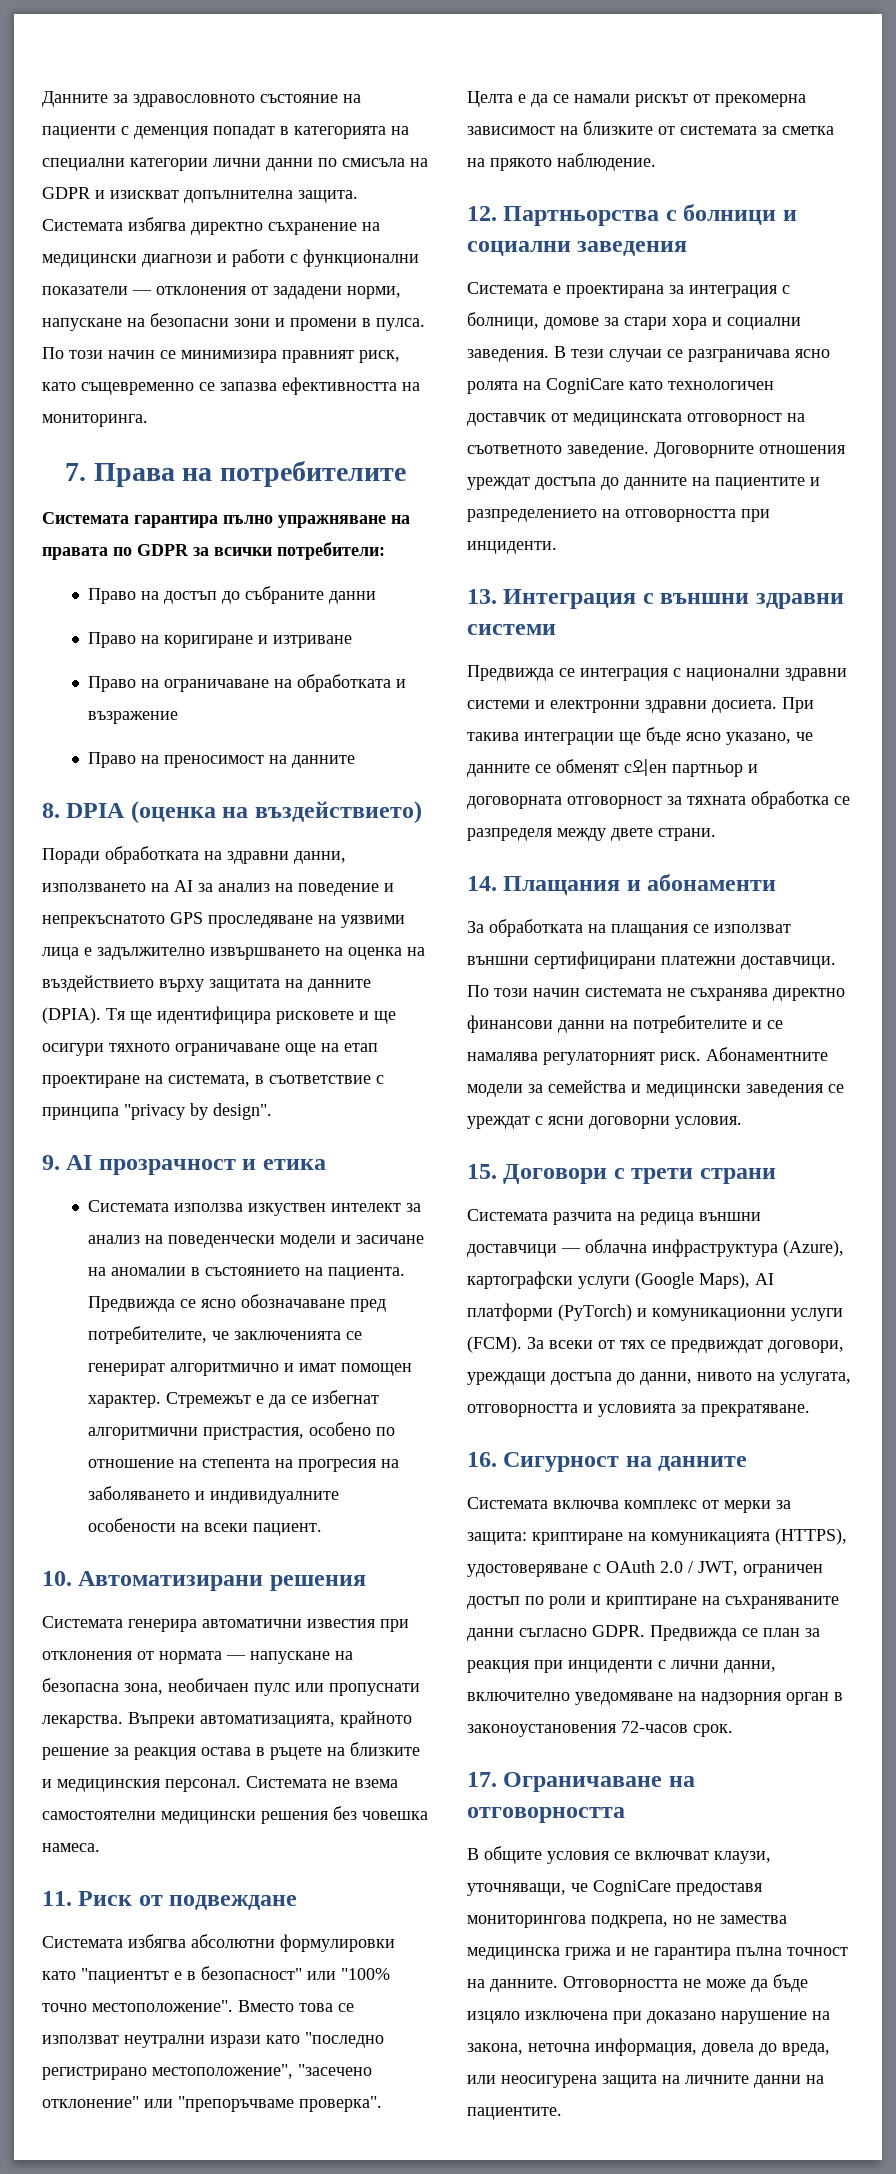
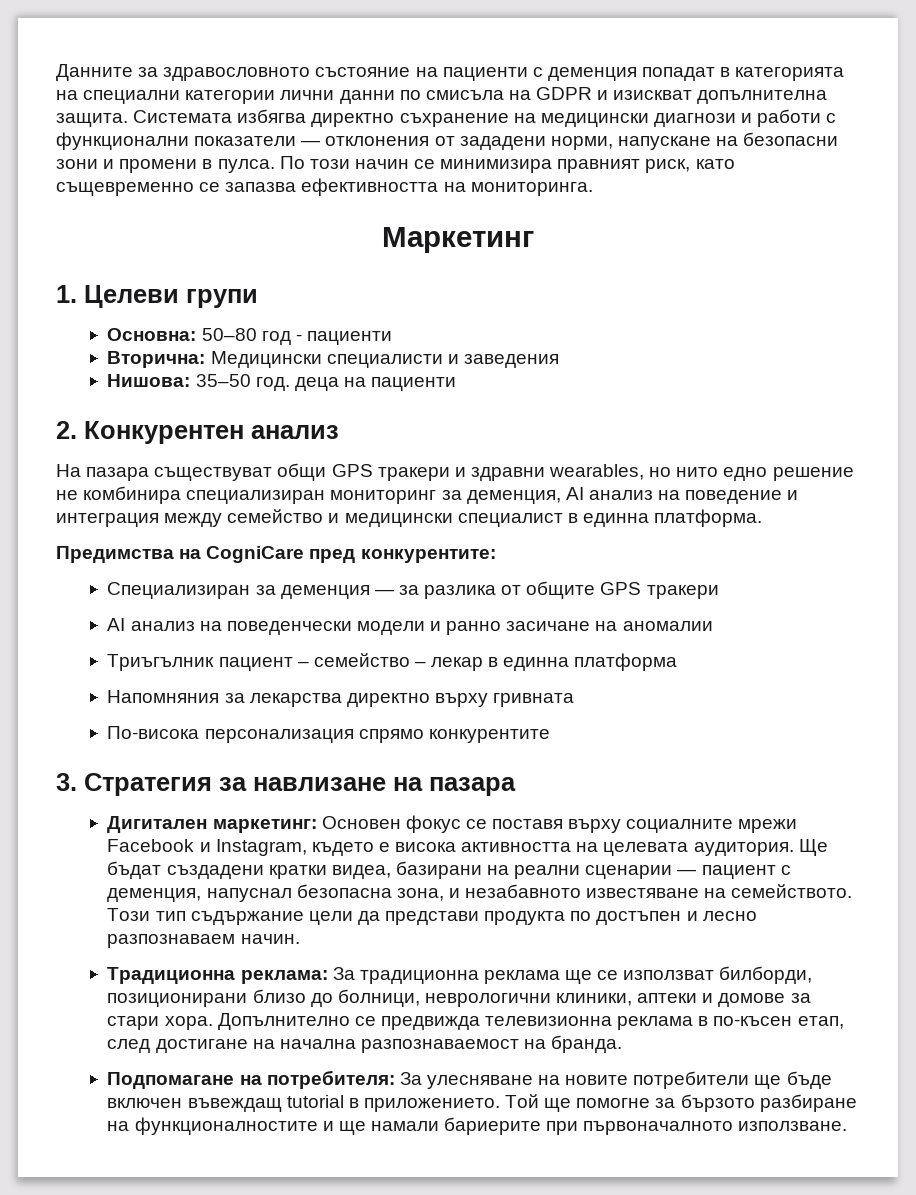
[65,461,406,487] [42,512,410,528] [42,542,385,560] [88,586,377,604] [88,632,353,648] [88,674,407,692] [88,711,179,724] [88,752,356,768] [42,801,422,824] [42,846,346,864] [42,880,394,896] [42,912,405,928] [42,947,425,960] [42,975,371,992] [42,1006,396,1024] [42,1043,378,1056] [42,1075,384,1088] [42,1103,272,1120] [42,1155,326,1175] [88,1200,422,1216] 7. Права на потребителите // Системата гарантира пълно упражняване на правата по GDPR за всички потребители: // Право на достъп до събраните данни // Право на коригиране и изтриване // Право на ограничаване на обработката и възражение // Право на преносимост на данните // 8. DPIA (оценка на въздействието) // Поради обработката на здравни данни, използването на AI за анализ на поведение и непрекъснатото GPS проследяване на уязвими лица е задължително извършването на оценка на въздействието върху защитата на данните (DPIA). Тя ще идентифицира рисковете и ще осигури тяхното ограничаване още на етап проектиране на системата, в съответствие с принципа "privacy by design". // 9. AI прозрачност и етика // Системата използва изкуствен интелект за -> [382,227,534,253] [56,285,258,308] [107,328,392,345] [107,351,559,368] [107,374,457,391] [56,421,339,444] [56,463,854,481] [56,486,799,504] [56,509,763,527] [56,546,496,563] [107,581,719,599] [107,618,126,631] Маркетинг // 1. Целеви групи // Основна: 50–80 год - пациенти // Вторична: Медицински специалисти и заведения // Нишова: 35–50 год. деца на пациенти // 2. Конкурентен анализ // На пазара съществуват общи GPS тракери и здравни wearables, но нито едно решение не комбинира специализиран мониторинг за деменция, AI анализ на поведение и интеграция между семейство и медицински специалист в единна платформа. // Предимства на CogniCare пред конкурентите: // Специализиран за деменция — за разлика от общите GPS тракери // AI
(352, 1239) none -> [446,621,502,635] ранно
[191,1267,406,1280] [88,1294,387,1312] [88,1326,363,1344] [88,1363,413,1376] [88,1390,380,1408] [88,1422,396,1440] [88,1459,400,1472] [88,1486,340,1504] [88,1518,323,1536] [42,1571,366,1591] [42,1616,409,1632] [42,1651,353,1664] [42,1678,420,1696] [42,1711,412,1728] [42,1742,420,1760] [42,1776,398,1792] [42,1806,428,1824] [42,1843,100,1852] [42,1891,298,1910] [42,1934,395,1952] [42,1966,390,1984] [42,2000,354,2012] [42,2032,384,2048] [42,2064,372,2080] [42,2096,382,2112] [467,91,806,107] [467,121,834,135] [467,153,656,171] [467,204,797,226] [467,241,688,256] [467,282,790,298] [467,312,801,330] [467,346,830,362] [467,378,774,394] [467,413,805,426] [467,442,845,458] [467,477,820,490] [467,509,770,522] [467,541,557,554] [467,589,844,609] [467,624,556,635] [467,665,847,681] [467,697,814,713] [467,727,813,745] [467,759,758,777] [467,791,850,809] [467,828,716,841] [467,874,777,895] [467,919,791,937] [467,951,836,969] [467,985,845,1001] [467,1015,783,1033] [467,1047,828,1065] [467,1080,844,1097] [467,1116,742,1129] [467,1164,776,1184] [467,1209,761,1225] [467,1239,844,1257] [467,1271,774,1289] [467,1303,843,1321] [467,1336,844,1353] [467,1372,851,1385] [467,1404,810,1417] [467,1452,748,1472] [467,1497,791,1513] [467,1528,847,1545] [467,1560,823,1577] [467,1596,839,1609] [467,1625,820,1641] [467,1660,776,1673] [467,1692,843,1705] [467,1721,733,1737] [467,1772,695,1792] [467,1807,625,1823] [467,1846,771,1864] [467,1880,762,1896] [467,1915,787,1928] [467,1947,848,1960] [467,1974,808,1992] [467,2011,830,2024] [467,2038,830,2056] [467,2075,824,2088] [467,2107,562,2120] в състоянието на пациента. Предвижда се ясно обозначаване пред потребителите, че заключенията се генерират алгоритмично и имат помощен характер. Стремежът е да се избегнат алгоритмични пристрастия, особено по отношение на степента на прогресия на заболяването и индивидуалните особености на всеки пациент. // 10. Автоматизирани решения // Системата генерира автоматични известия при отклонения от нормата — напускане на безопасна зона, необичаен пулс или пропуснати лекарства. Въпреки автоматизацията, крайното решение за реакция остава в ръцете на близките и медицинския персонал. Системата не взема самостоятелни медицински решения без човешка намеса. // 11. Риск от подвеждане // Системата избягва абсолютни формулировки като "пациентът е в безопасност" или "100% точно местоположение". Вместо това се използват неутрални изрази като "последно регистрирано местоположение", "засечено отклонение" или "препоръчваме проверка". Целта е да се намали рискът от прекомерна зависимост на близките от системата за сметка на прякото наблюдение. // 12. Партньорства с болници и социални заведения // Системата е проектирана за интеграция с болници, домове за стари хора и социални заведения. В тези случаи се разграничава ясно ролята на CogniCare като технологичен доставчик от медицинската отговорност на съответното заведение. Договорните отношения уреждат достъпа до данните на пациентите и разпределението на отговорността при инциденти. // 13. Интеграция с външни здравни системи // Предвижда се интеграция с национални здравни системи и електронни здравни досиета. При такива интеграции ще бъде ясно указано, че данните се обменят с외ен партньор и договорната отговорност за тяхната обработка се разпределя между двете страни. // 14. Плащания и абонаменти // За обработката на плащания се използват външни сертифицирани платежни доставчици. По този начин системата не съхранява директно финансови данни на потребителите и се намалява регулаторният риск. Абонаментните модели за семейства и медицински заведения се уреждат с ясни договорни условия. // 15. Договори с трети страни // Системата разчита на редица външни доставчици — облачна инфраструктура (Azure), картографски услуги (Google Maps), AI платформи (PyTorch) и комуникационни услуги (FCM). За всеки от тях се предвиждат договори, уреждащи достъпа до данни, нивото на услугата, отговорността и условията за прекратяване. // 16. Сигурност на данните // Системата включва комплекс от мерки за защита: криптиране на комуникацията (HTTPS), удостоверяване с OAuth 2.0 / JWT, ограничен достъп по роли и криптиране на съхраняваните данни съгласно GDPR. Предвижда се план за реакция при инциденти с лични данни, включително уведомяване на надзорния орган в законоустановения 72-часов срок. // 17. Ограничаване на отговорността // В общите условия се включват клаузи, уточняващи, че CogniCare предоставя мониторингова подкрепа, но не замества медицинска грижа и не гарантира пълна точност на данните. Отговорността не може да бъде изцяло изключена при доказано нарушение на закона, неточна информация, довела до вреда, или неосигурена защита на личните данни на пациентите. -> [107,653,678,671] [107,690,575,707] [107,726,550,743] [56,773,516,796] [107,815,798,833] [107,839,828,856] [107,861,791,879] [107,884,853,902] [107,908,757,925] [107,934,300,948] [107,966,813,984] [107,989,811,1007] [107,1013,844,1030] [107,1035,623,1053] [107,1070,832,1089] [107,1094,857,1112] [107,1117,848,1135] // Триъгълник пациент – семейство – лекар в единна платформа // Напомняния за лекарства директно върху гривната // По-висока персонализация спрямо конкурентите // 3. Стратегия за навлизане на пазара // Дигитален маркетинг: Основен фокус се поставя върху социалните мрежи Facebook и Instagram, където е висока активността на целевата аудитория. Ще бъдат създадени кратки видеа, базирани на реални сценарии — пациент с деменция, напуснал безопасна зона, и незабавното известяване на семейството. Този тип съдържание цели да представи продукта по достъпен и лесно разпознаваем начин. // Традиционна реклама: За традиционна реклама ще се използват билборди, позиционирани близо до болници, неврологични клиники, аптеки и домове за стари хора. Допълнително се предвижда телевизионна реклама в по-късен етап, след достигане на начална разпознаваемост на бранда. // Подпомагане на потребителя: За улесняване на новите потребители ще бъде включен въвеждащ tutorial в приложението. Той ще помогне за бързото разбиране на функционалностите и ще намали бариерите при първоначалното използване.

